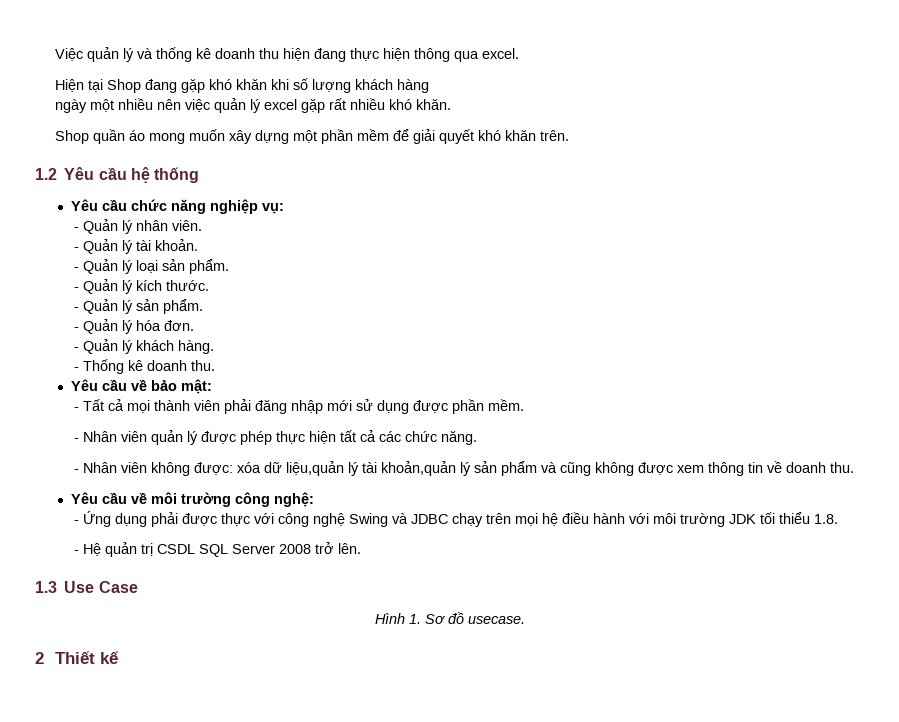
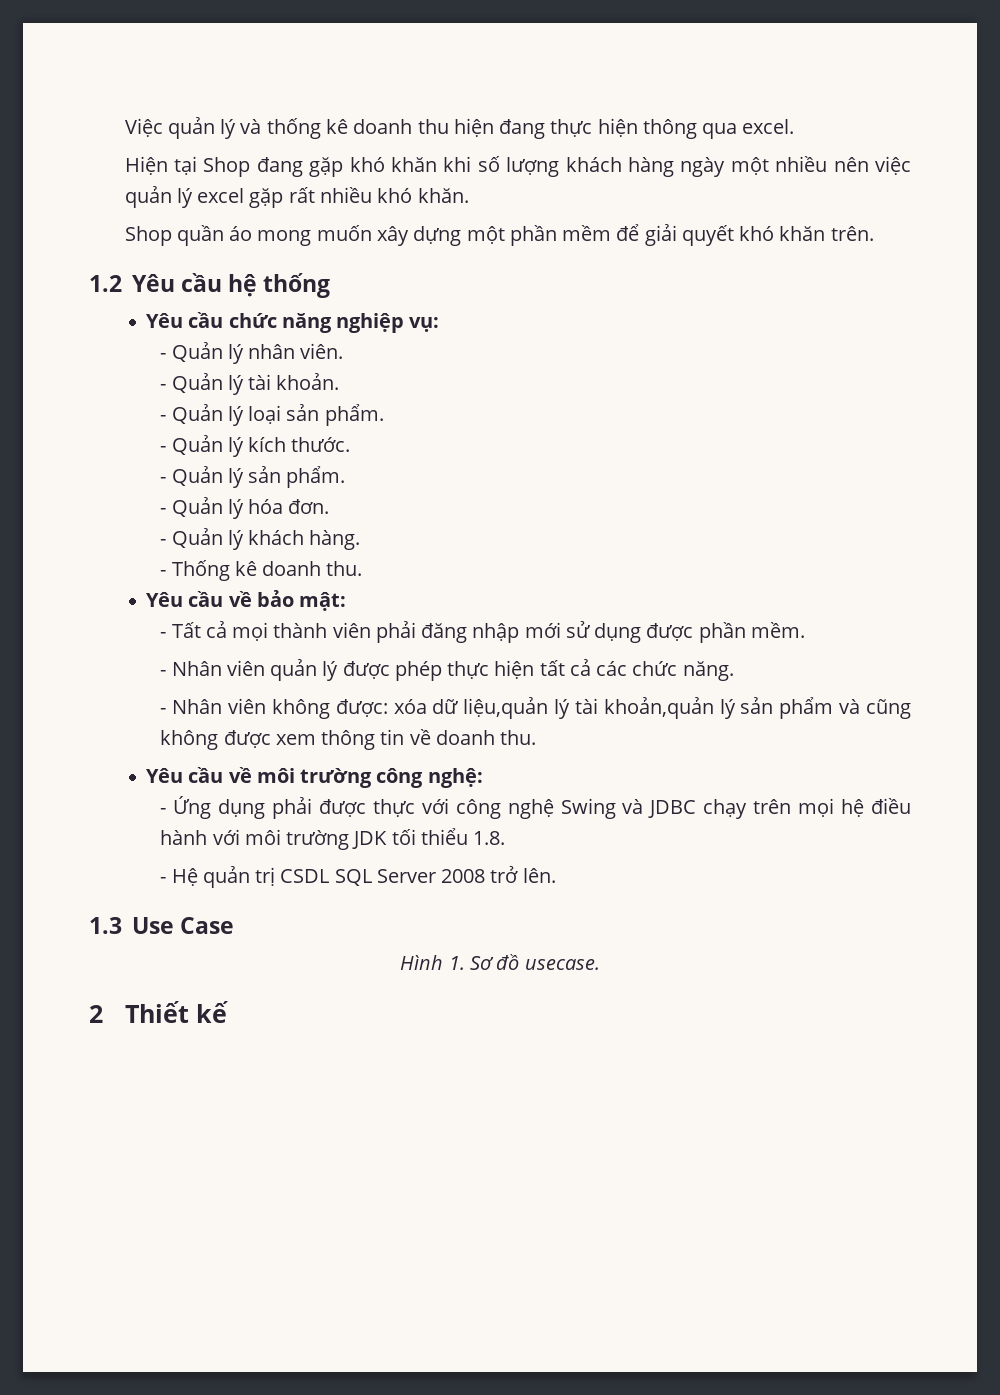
(429, 86) // -> (675, 167) none

